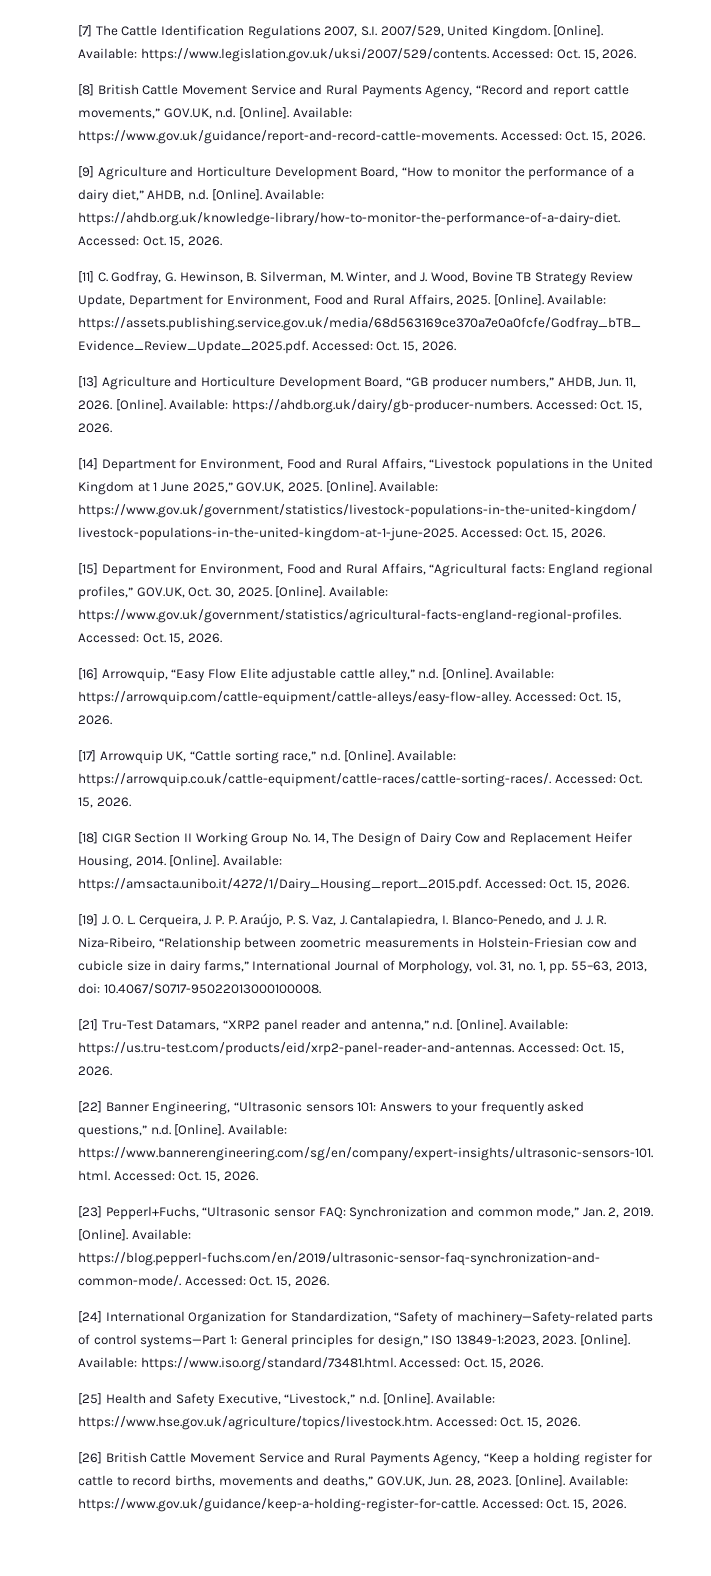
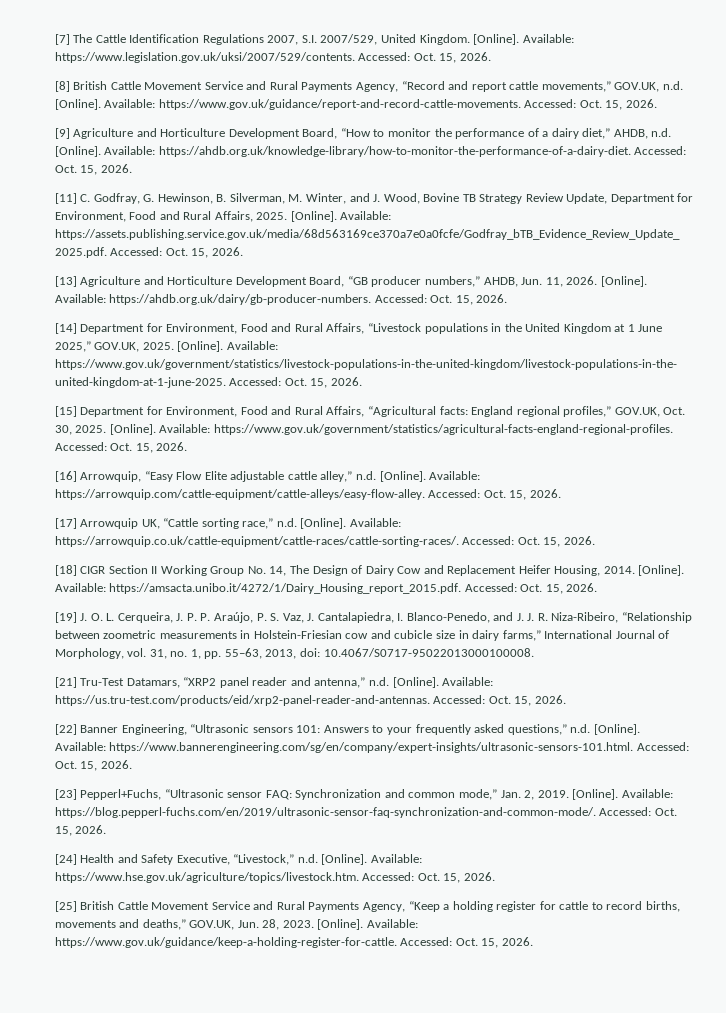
[105,1311,654,1325] [78,1334,631,1348] [78,1357,544,1371] [78,1393,103,1405] International Organization for Standardization, “Safety of machinery—Safety-related parts of control systems—Part 1: General principles for design,” ISO 13849-1:2023, 2023. [Online]. Available: https://www.iso.org/standard/73481.html. Accessed: Oct. 15, 2026. // [25] -> (77, 859) none
[78,1452,103,1464] [26] -> [54,901,77,912] [25]

